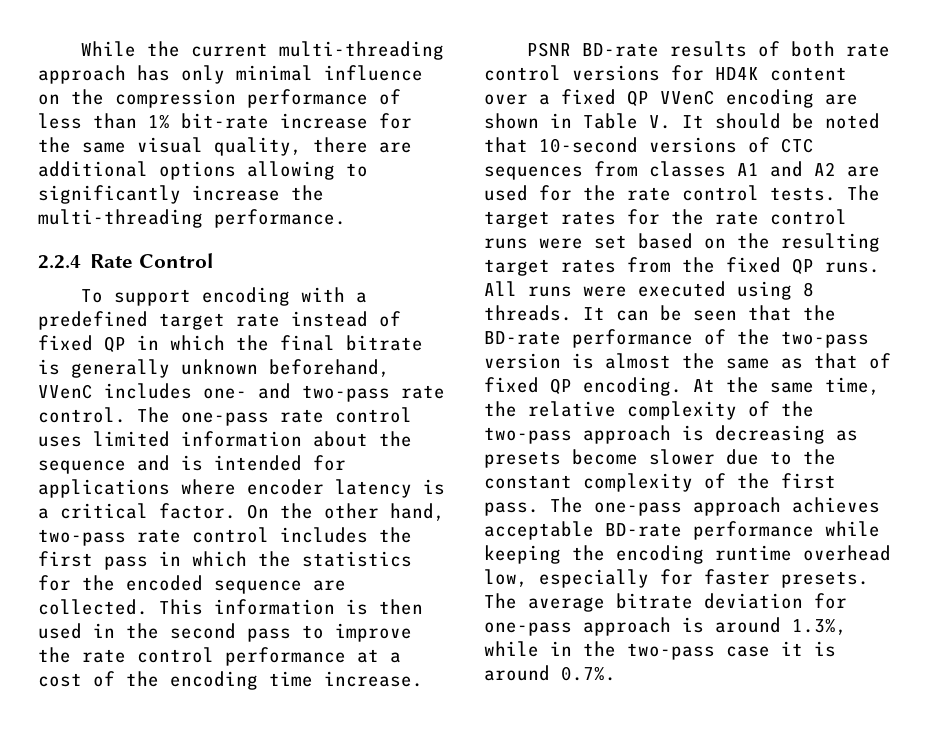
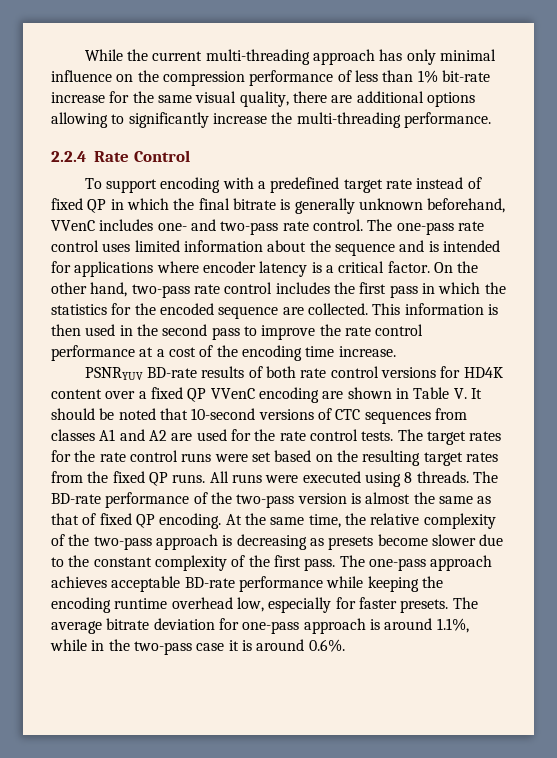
[526,42,571,57] PSNR -> [84,367,143,380] PSNRYUV
[583,305,836,321] It can be seen that the -> [472,471,498,483] The
[792,618,847,635] 1.3%, -> [436,618,469,633] 1.1%,
[561,666,616,681] 0.7%. -> [308,639,345,652] 0.6%.

